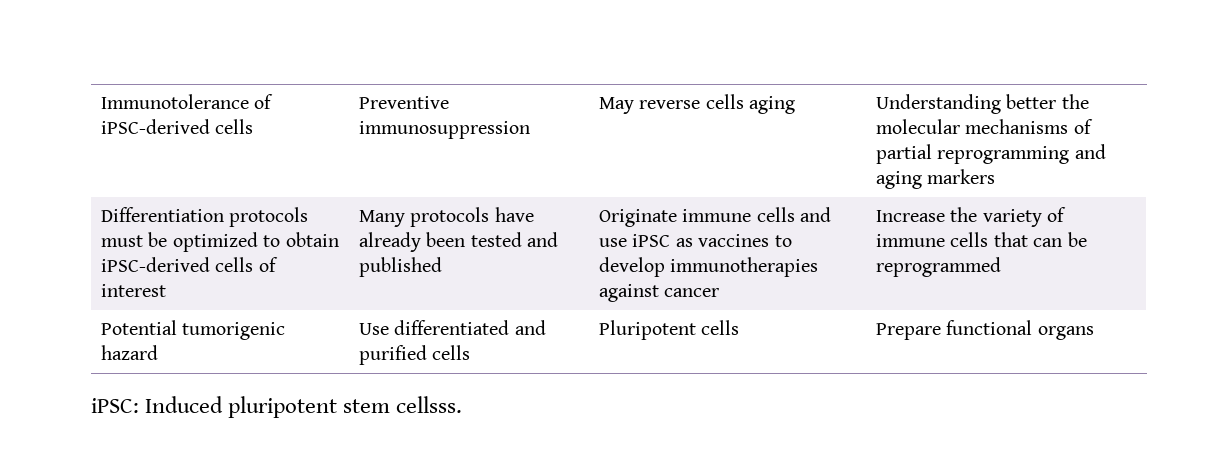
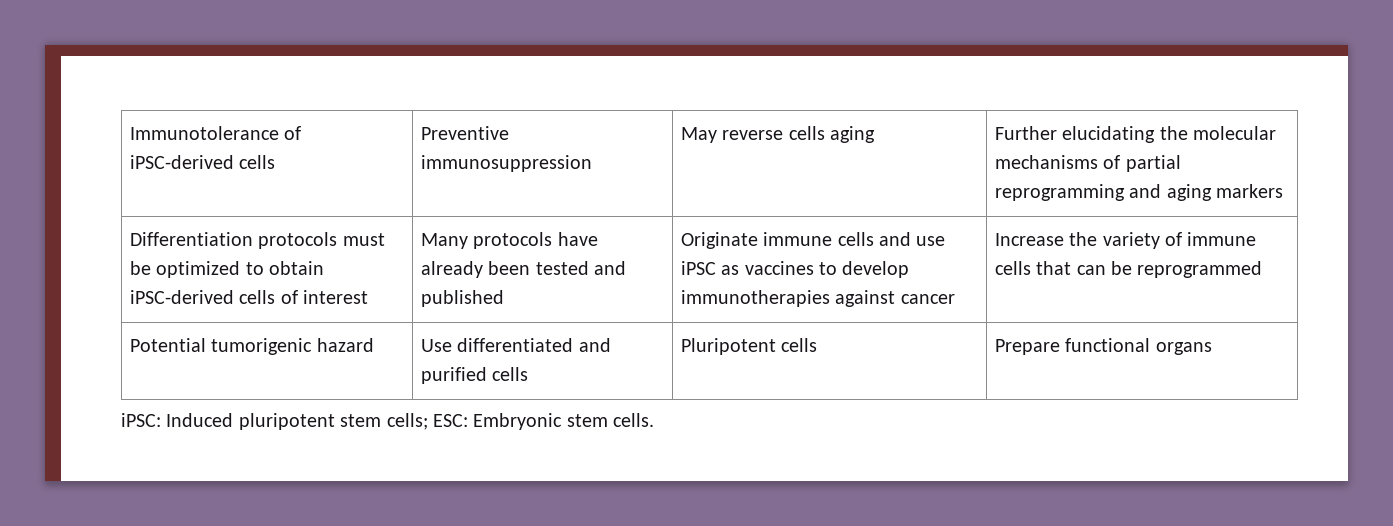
[876,94,1057,114] Understanding better -> [994,126,1156,143] Further elucidating
[396,396,463,413] cellsss. -> [386,413,655,430] cells; ESC: Embryonic stem cells.

